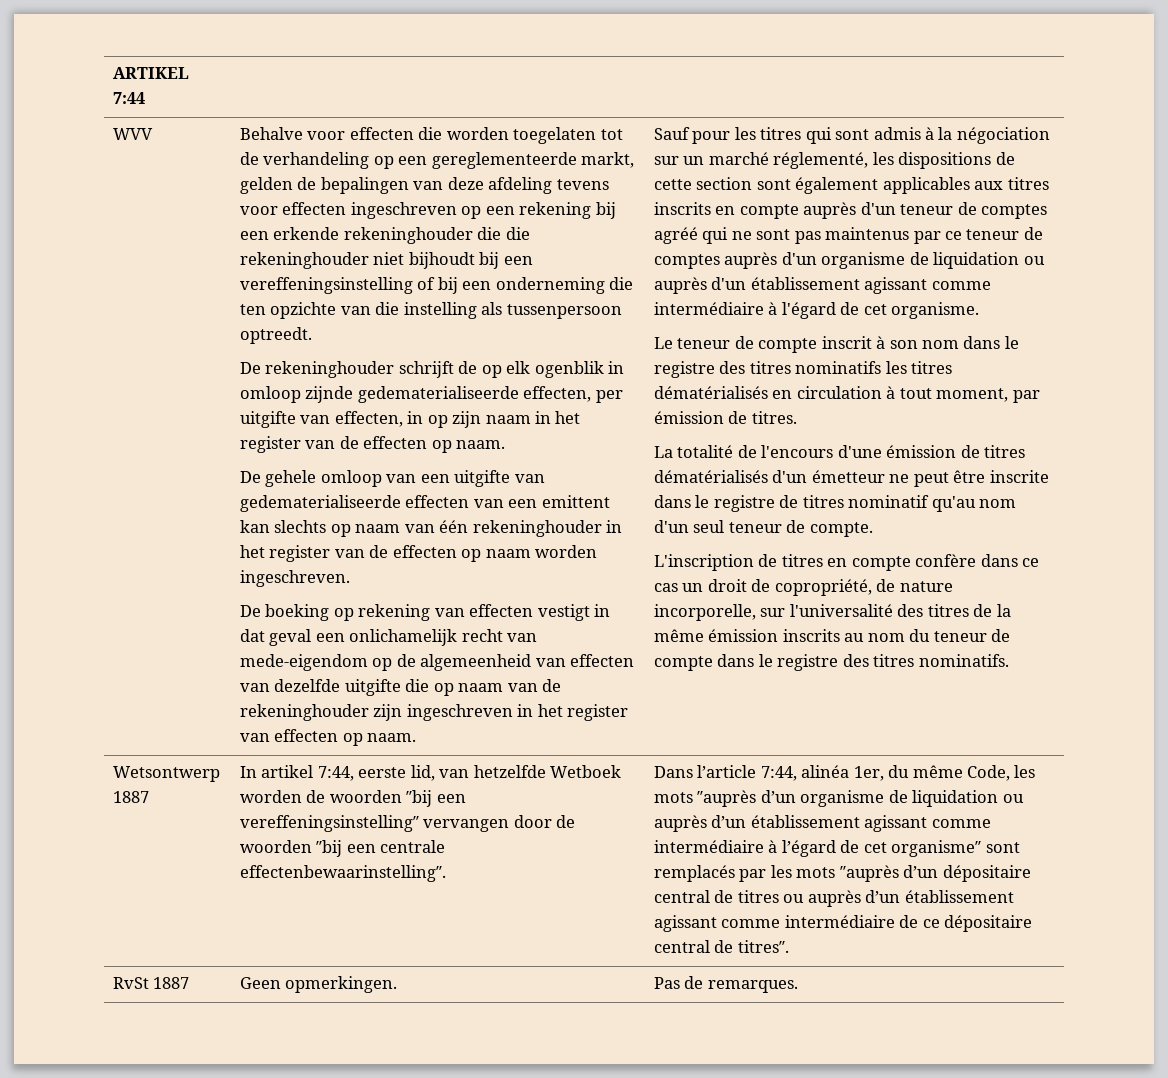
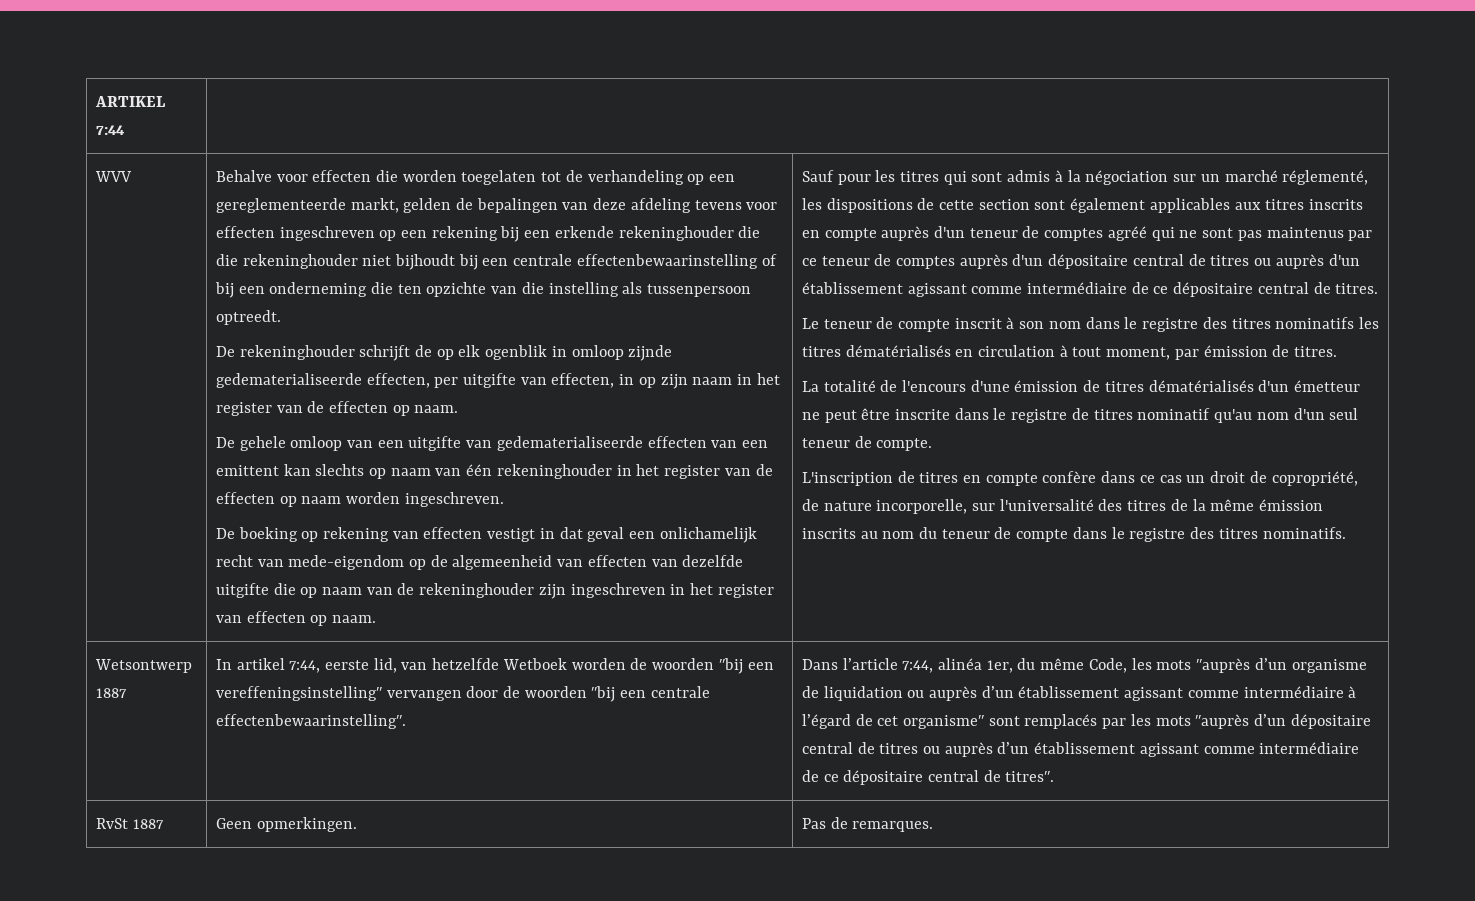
[239,277,413,294] vereffeningsinstelling -> [513,254,758,269] centrale effectenbewaarinstelling
[821,252,1045,269] [653,277,991,294] [653,302,980,319] organisme de liquidation ou auprès d'un établissement agissant comme intermédiaire à l'égard de cet organisme. -> [1048,254,1360,269] [801,282,1379,297] dépositaire central de titres ou auprès d'un établissement agissant comme intermédiaire de ce dépositaire central de titres.

